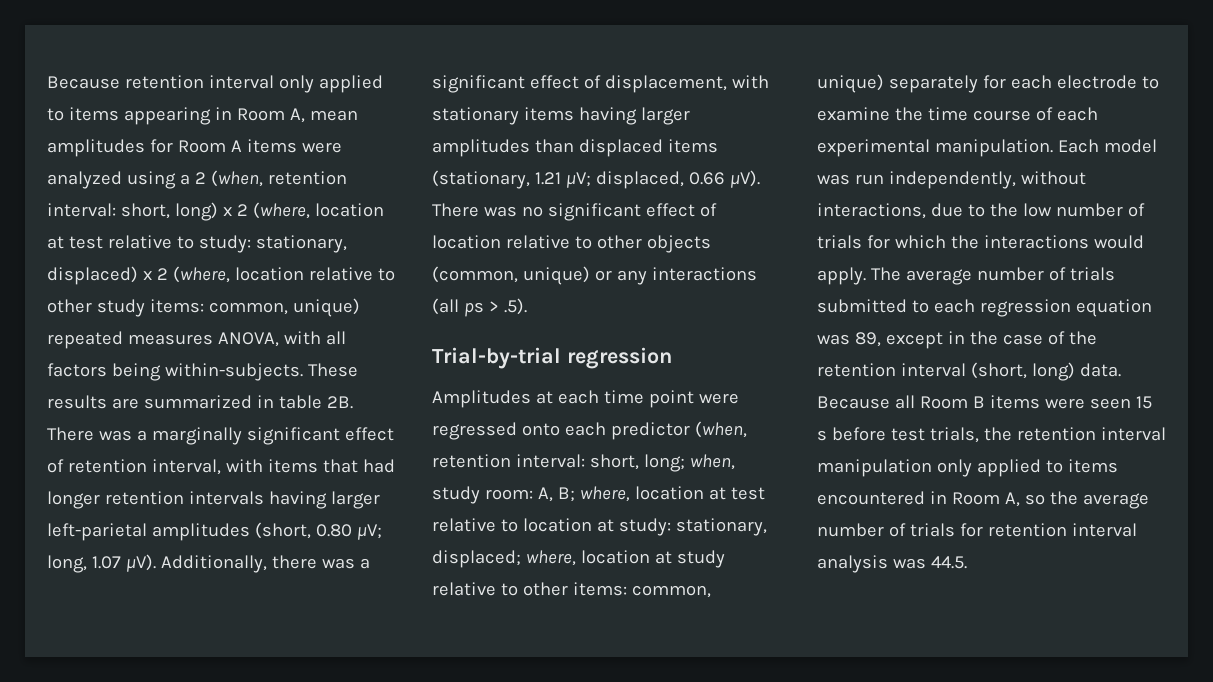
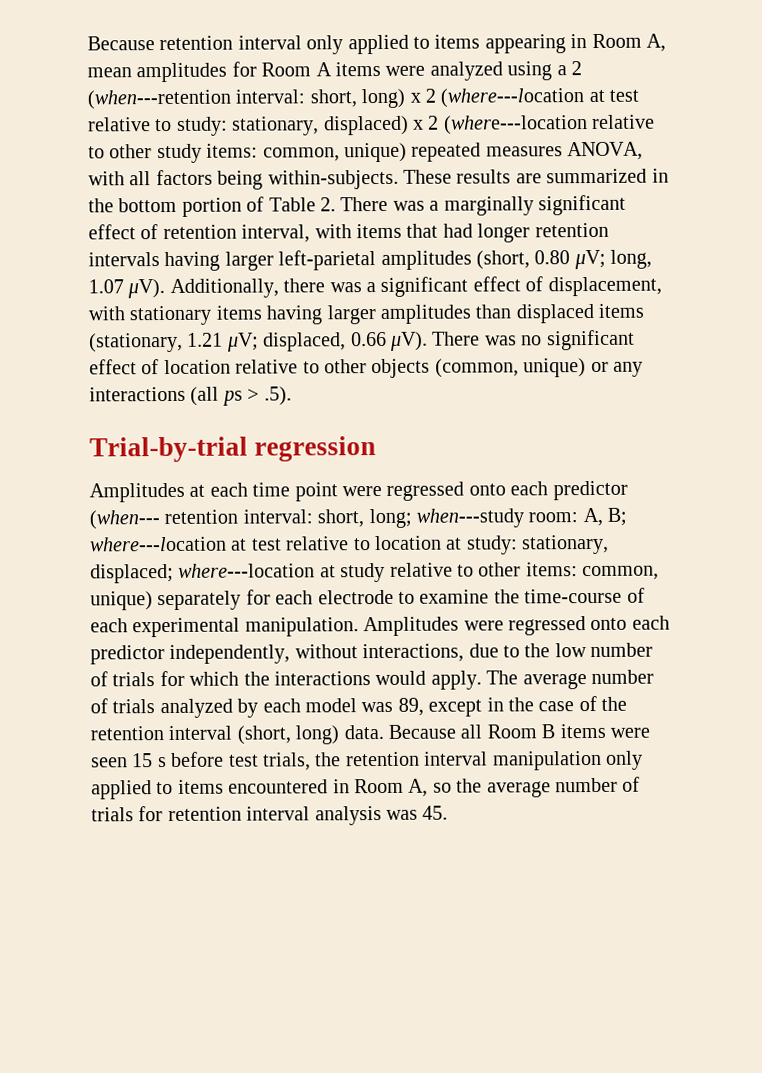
[210,170,347,187] (when, retention -> [87,89,231,110] (when---retention
[252,202,384,219] (where, location -> [440,88,585,108] (where---location
[172,266,304,283] (where, location -> [443,115,588,135] (where---location
[278,395,353,409] table 2B. -> [88,196,336,217] the bottom portion of Table 2.
[694,421,747,438] (when, -> [89,510,160,530] (when---
[689,454,735,470] [432,486,480,504] when, study -> [416,508,524,528] when---study
[579,486,704,502] where, location -> [90,536,227,552] where---location
[525,550,650,566] where, location -> [178,563,316,578] where---location
[927,107,1031,121] time course -> [524,588,623,604] time-course
[1057,139,1157,153] [817,174,884,185] Each model was run -> [363,615,670,637] [90,645,165,665] Amplitudes were regressed onto each predictor
[817,299,1152,317] submitted to each regression equation -> [159,698,357,719] analyzed by each model
[930,556,967,569] 44.5. -> [422,805,449,820] 45.

